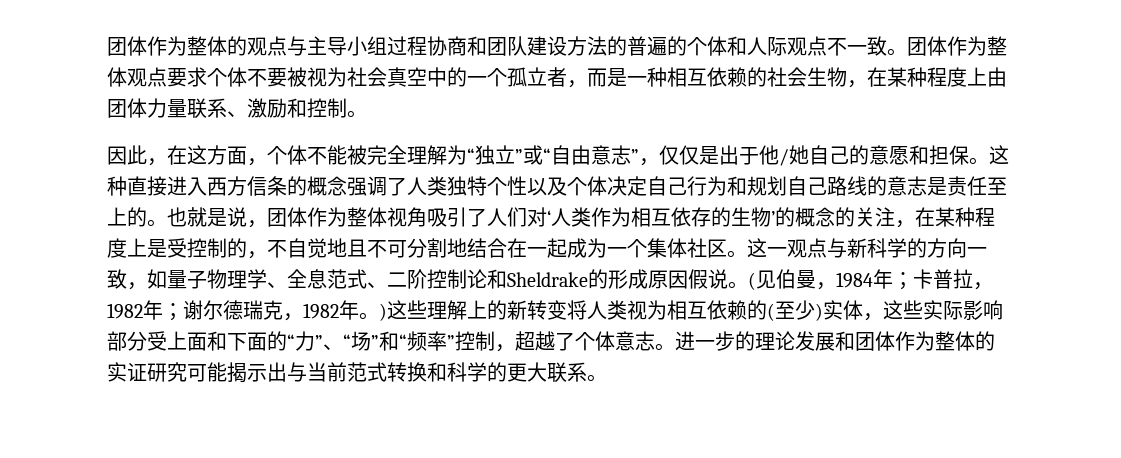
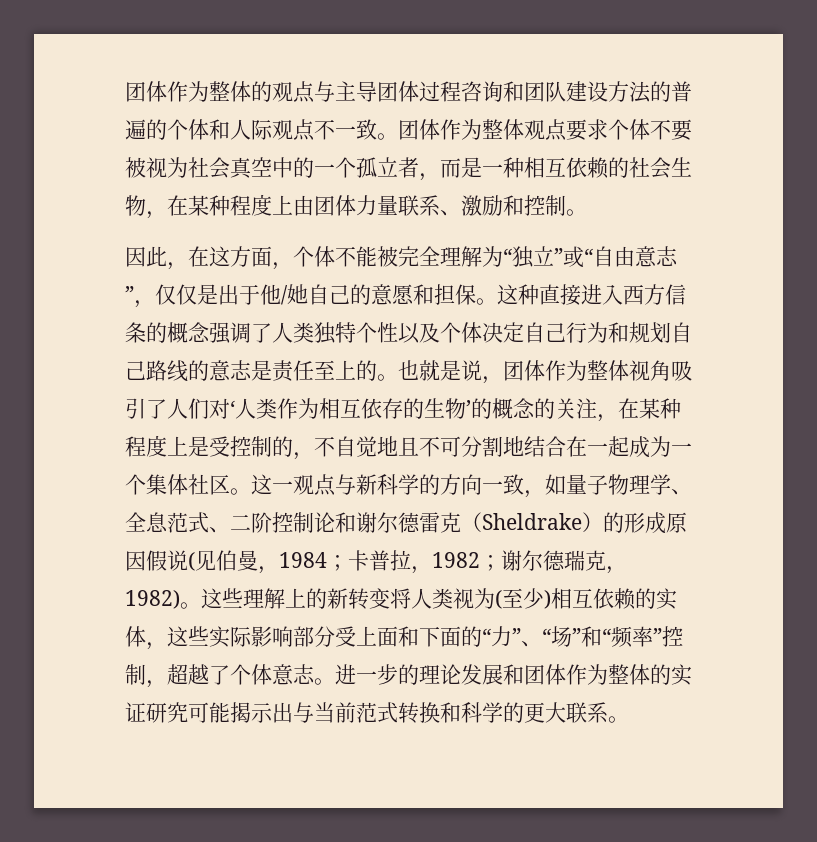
[347,36,467,56] 小组过程协商 -> [377,81,503,102] 团体过程咨询
[507,272,588,287] Sheldrake -> [356,512,603,533] 谢尔德雷克（Sheldrake）
[728,281,748,289] 。 -> (188, 560) none
[873,269,893,289] 年 -> (327, 560) none
[143,300,163,320] 年 -> (480, 560) none
[303,300,387,321] 1982年。) -> [125,590,201,609] 1982)。
[667,300,823,321] 相互依赖的(至少) -> [495,588,656,610] (至少)相互依赖的

